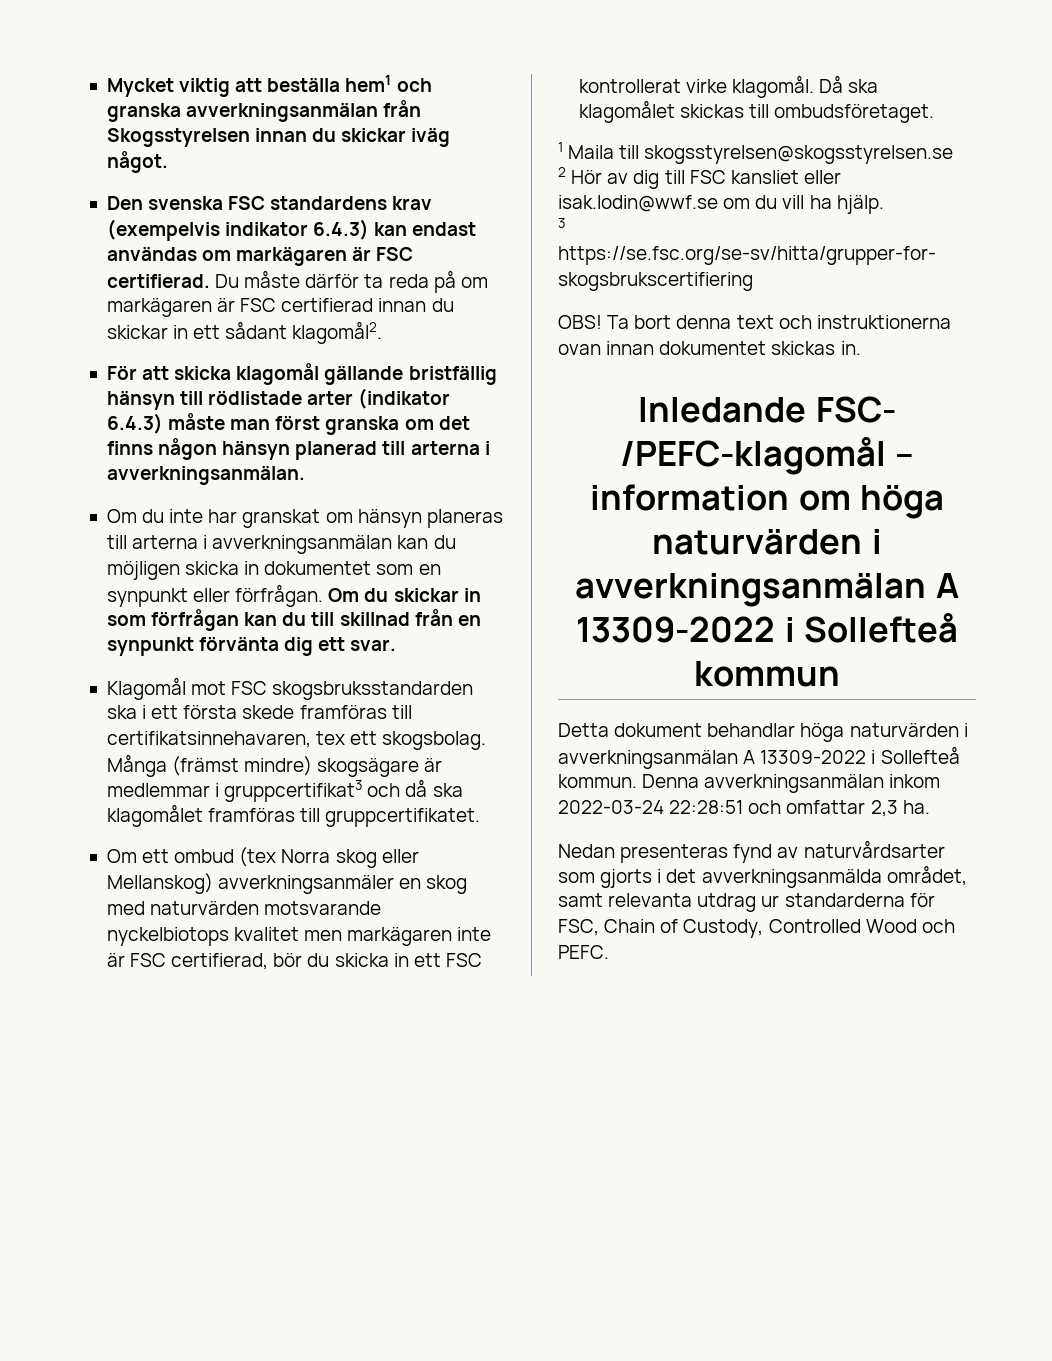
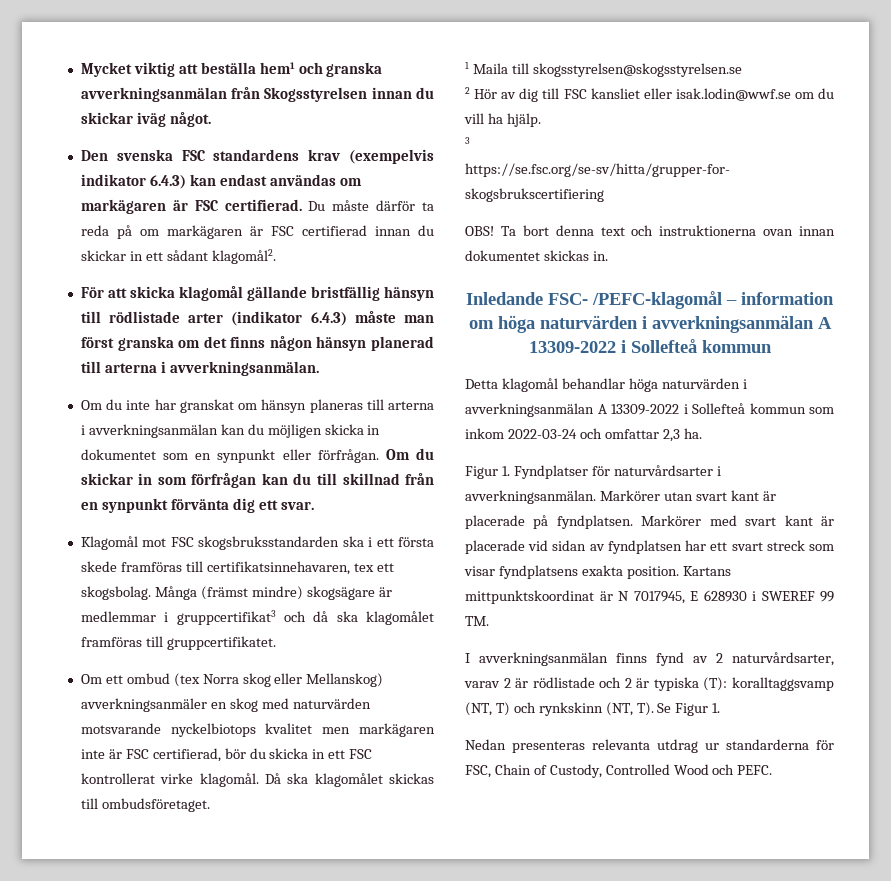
[614,723,703,737] dokument -> [501,378,558,392] klagomål
[558,774,885,793] kommun. Denna avverkningsanmälan -> [749,403,834,414] kommun som
[669,800,744,814] 22:28:51 -> (577, 434) none
[558,840,945,863] [558,865,967,888] [558,893,603,907] Nedan presenteras fynd av naturvårdsarter som gjorts i det avverkningsanmälda området, samt -> [465,465,721,479] [465,490,776,504] [465,515,835,529] [465,540,834,554] [464,565,731,579] [465,590,834,604] [465,616,489,626] [465,652,834,666] [464,677,834,691] [465,702,721,716] [465,739,585,753] Figur 1. Fyndplatser för naturvårdsarter i avverkningsanmälan. Markörer utan svart kant är placerade på fyndplatsen. Markörer med svart kant är placerade vid sidan av fyndplatsen har ett svart streck som visar fyndplatsens exakta position. Kartans mittpunktskoordinat är N 7017945, E 628930 i SWEREF 99 TM. // I avverkningsanmälan finns fynd av 2 naturvårdsarter, varav 2 är rödlistade och 2 är typiska (T): koralltaggsvamp (NT, T) och rynkskinn (NT, T). Se Figur 1. // Nedan presenteras

